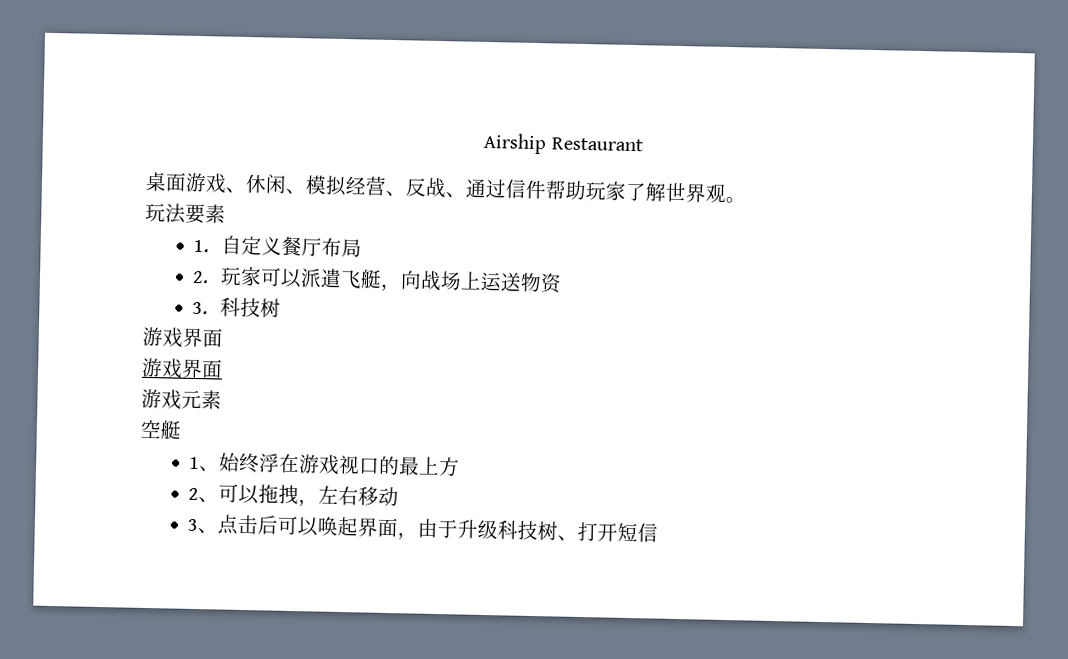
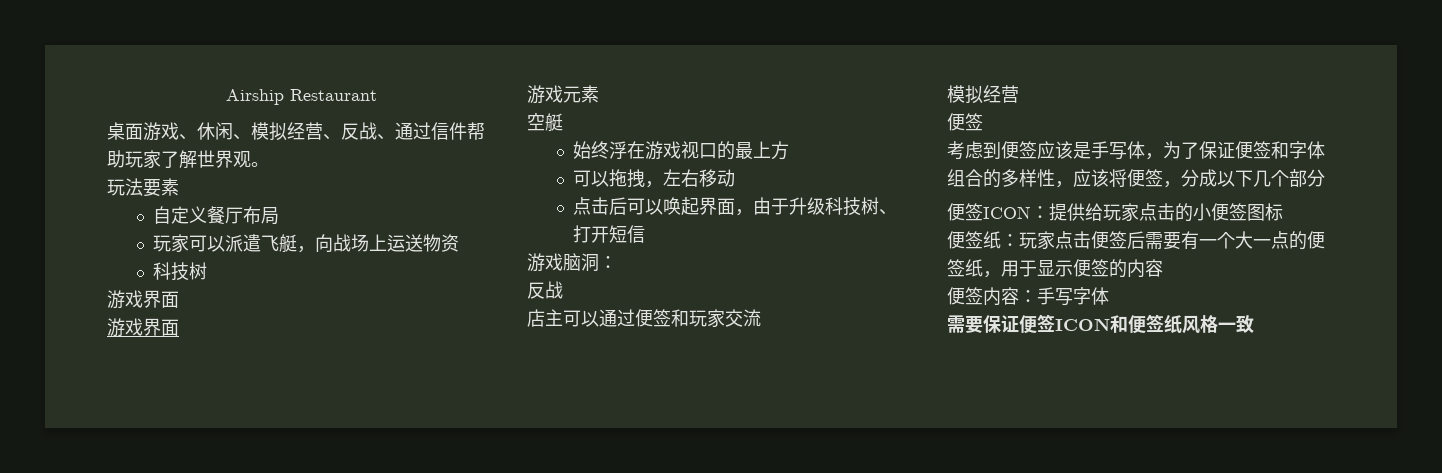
[193,239,210,253] 1. -> (179, 187) none
[192,270,210,284] 2. -> (280, 216) none
[192,301,209,315] 3. -> (460, 243) none
[189,456,221,472] 1、 -> (563, 122) none
[188,487,220,503] 2、 -> (790, 150) none
[187,518,219,534] 3、 -> (736, 178) none
(659, 533) none -> [527,253,617,272] [527,281,563,299] [527,309,761,328] [947,85,1019,104] [947,113,983,131] [947,141,1325,160] [947,169,1325,188] [947,203,1283,222] [947,231,1325,250] [947,259,1163,278] [947,287,1109,306] [947,314,1254,334] // 游戏脑洞： // 反战 // 店主可以通过便签和玩家交流 // 模拟经营 // 便签 // 考虑到便签应该是手写体，为了保证便签和字体组合的多样性，应该将便签，分成以下几个部分 // 便签ICON：提供给玩家点击的小便签图标 // 便签纸：玩家点击便签后需要有一个大一点的便签纸，用于显示便签的内容 // 便签内容：手写字体 // 需要保证便签ICON和便签纸风格一致

